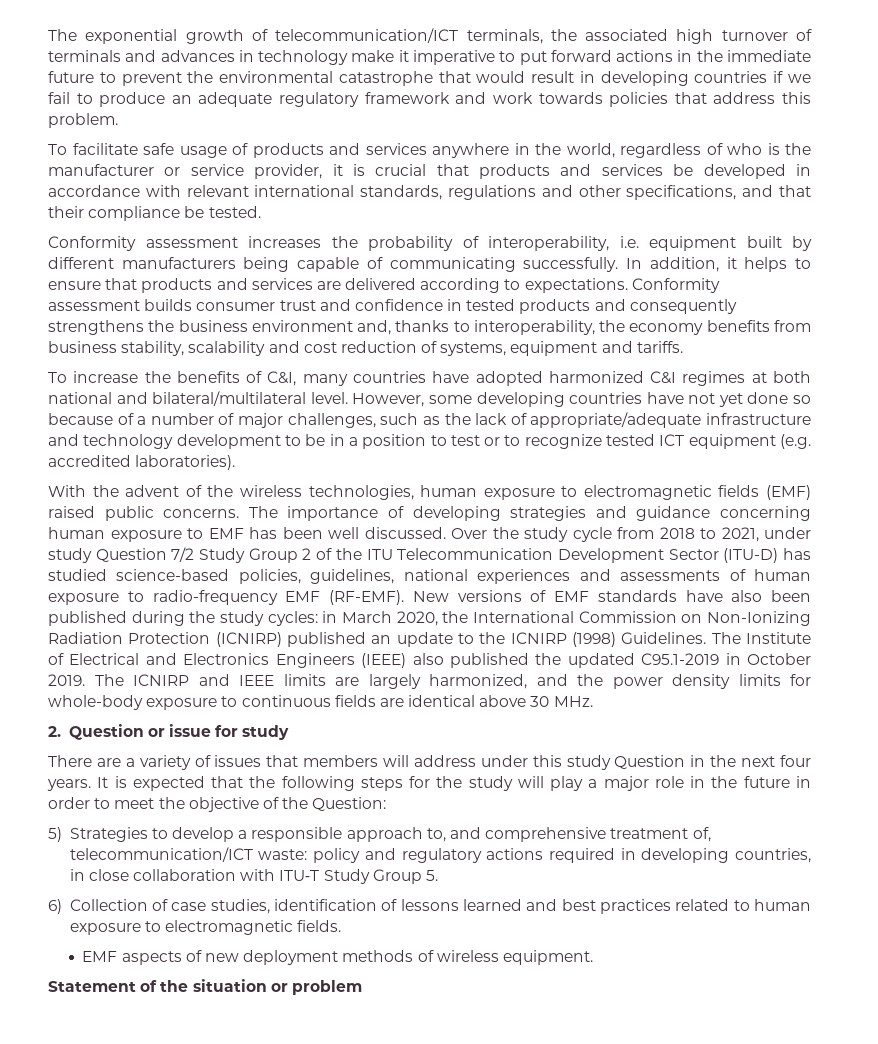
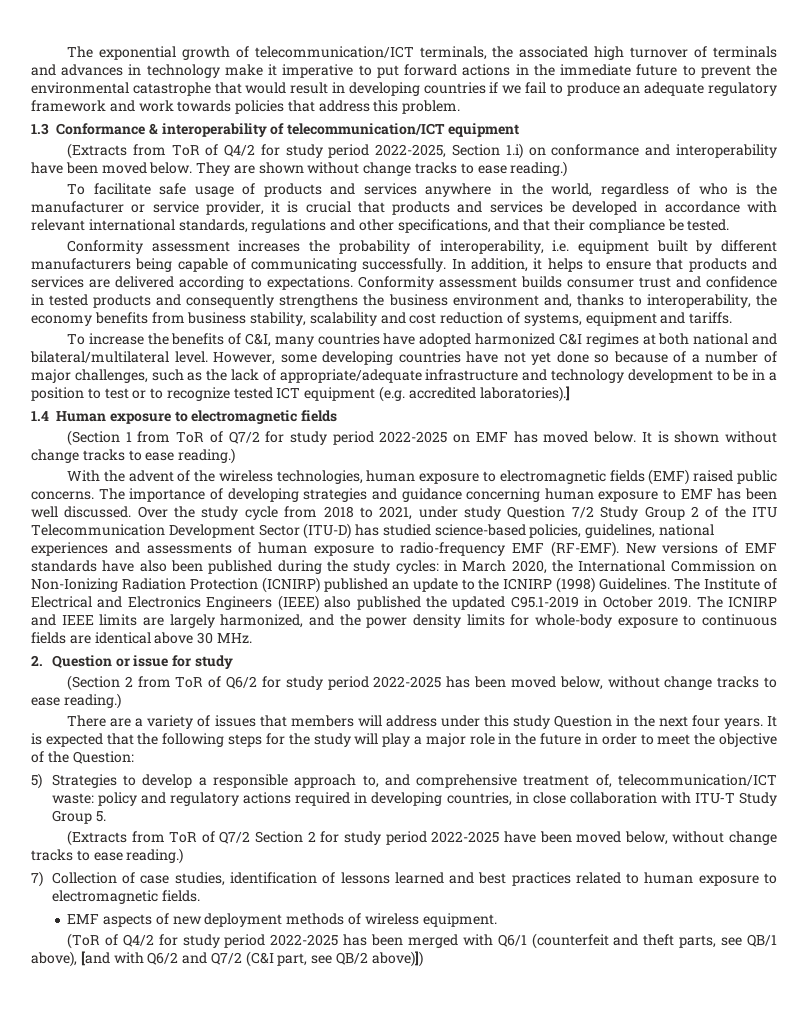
(118, 120) none -> [31,123,519,137] [66,143,777,159] [31,161,568,177] // 1.3 Conformance & interoperability of telecommunication/ICT equipment // (Extracts from ToR of Q4/2 for study period 2022-2025, Section 1.i) on conformance and interoperability have been moved below. They are shown without change tracks to ease reading.)
[135,455,236,470] laboratories). -> [479,386,570,402] [31,410,338,424] [66,430,777,446] [31,448,236,464] laboratories).] // 1.4 Human exposure to electromagnetic fields // (Section 1 from ToR of Q7/2 for study period 2022-2025 on EMF has moved below. It is shown without change tracks to ease reading.)
(290, 732) none -> [66,675,778,691] [31,693,121,709] // (Section 2 from ToR of Q6/2 for study period 2022-2025 has been moved below, without change tracks to ease reading.)
[48,899,62,914] 6) -> [66,830,777,846] [31,848,184,864] [31,871,43,887] (Extracts from ToR of Q7/2 Section 2 for study period 2022-2025 have been moved below, without change tracks to ease reading.) // 7)
[48,979,362,995] Statement of the situation or problem -> [66,933,777,949] [31,951,423,967] (ToR of Q4/2 for study period 2022-2025 has been merged with Q6/1 (counterfeit and theft parts, see QB/1 above), [and with Q6/2 and Q7/2 (C&I part, see QB/2 above)])

